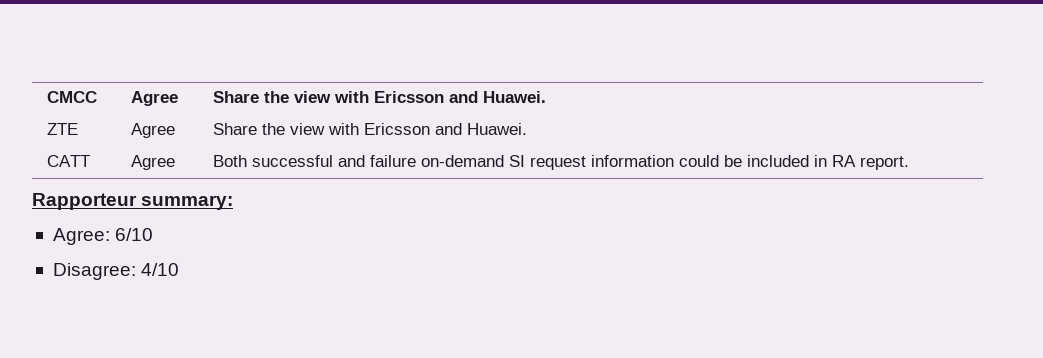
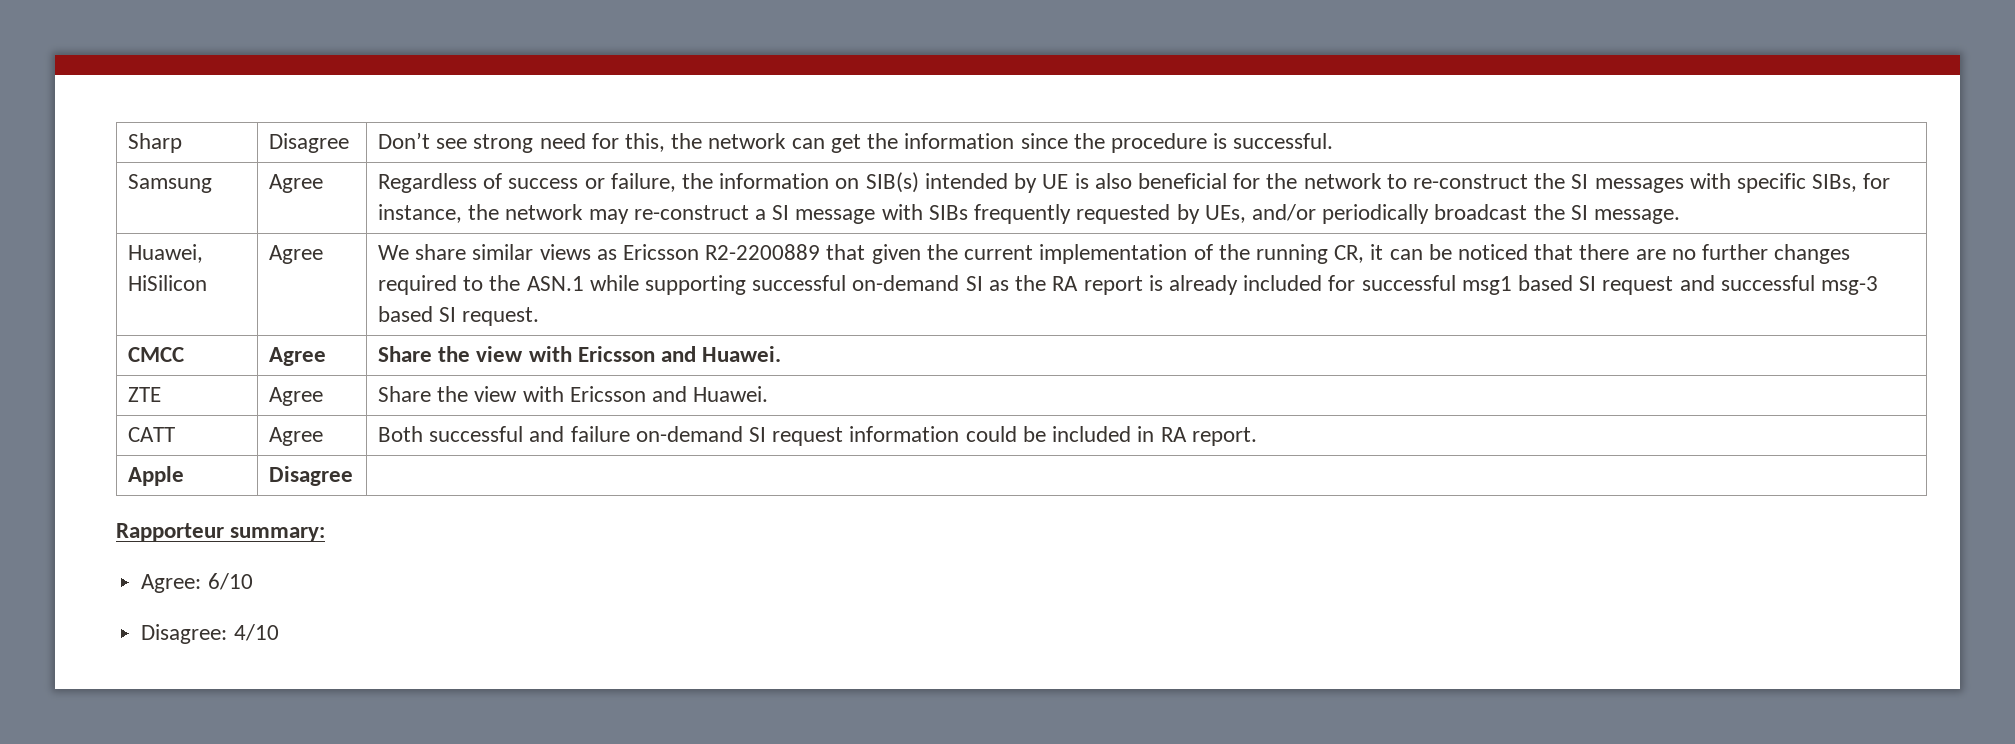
(46, 97) none -> [128,133,183,153] [269,133,350,153] [378,132,1334,153] [128,174,213,193] [269,174,324,193] [378,172,1891,193] [378,204,1680,224] [128,244,204,263] [128,275,208,291] [269,245,324,264] [378,244,1851,264] [378,275,1879,295] [378,306,540,326] Sharp | Disagree | Don’t see strong need for this, the network can get the information since the procedure is successful. // Samsung | Agree | Regardless of success or failure, the information on SIB(s) intended by UE is also beneficial for the network to re-construct the SI messages with specific SIBs, for instance, the network may re-construct a SI message with SIBs frequently requested by UEs, and/or periodically broadcast the SI message. // Huawei, HiSilicon | Agree | We share similar views as Ericsson R2-2200889 that given the current implementation of the running CR, it can be noticed that there are no further changes required to the ASN.1 while supporting successful on-demand SI as the RA report is already included for successful msg1 based SI request and successful msg-3 based SI request. //
(909, 163) none -> [128,466,185,486] [269,466,354,486] // Apple | Disagree |

